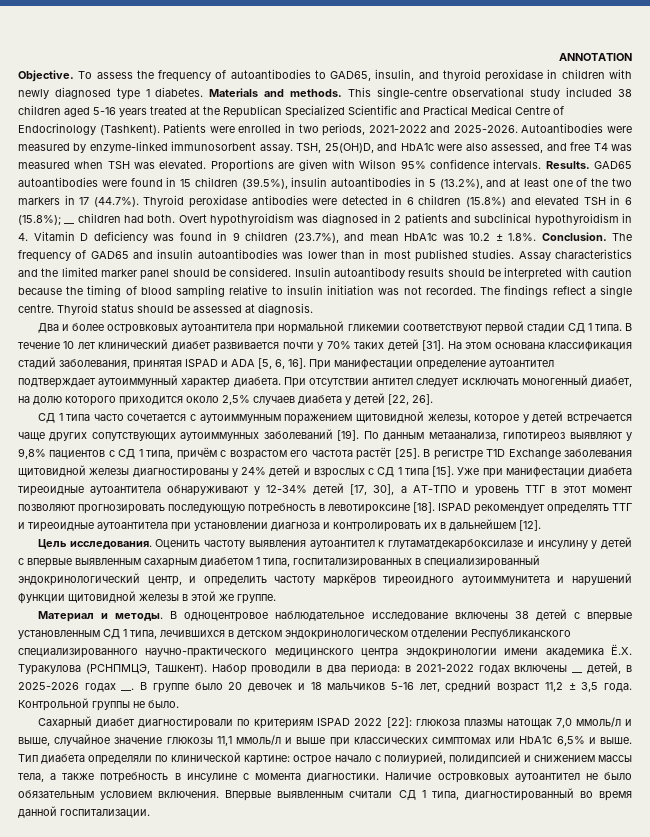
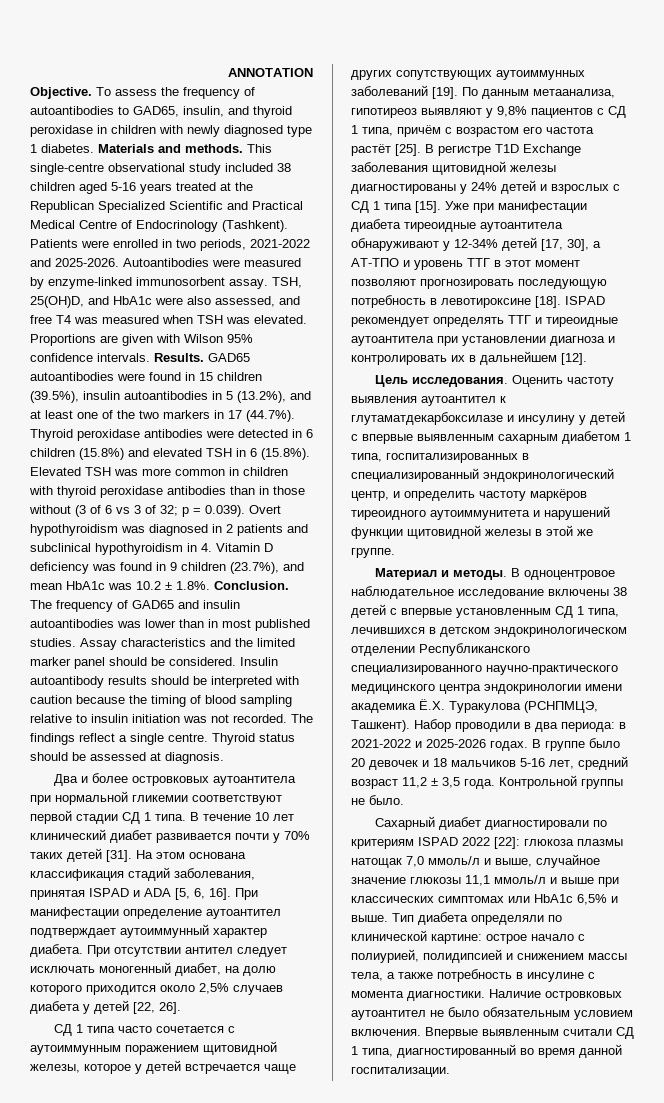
[18,215,76,225] [77,213,176,223] (15.8%); __ children had both. -> [261,448,310,460] [30,467,288,476] [29,486,305,498] [29,505,245,517] (15.8%). Elevated TSH was more common in children with thyroid peroxidase antibodies than in those without (3 of 6 vs 3 of 32; p = 0.039).
[478,665,568,674] [572,662,632,674] [18,682,135,692] годах включены __ детей, в 2025-2026 годах __. -> [415,739,528,751] и 2025-2026 годах.

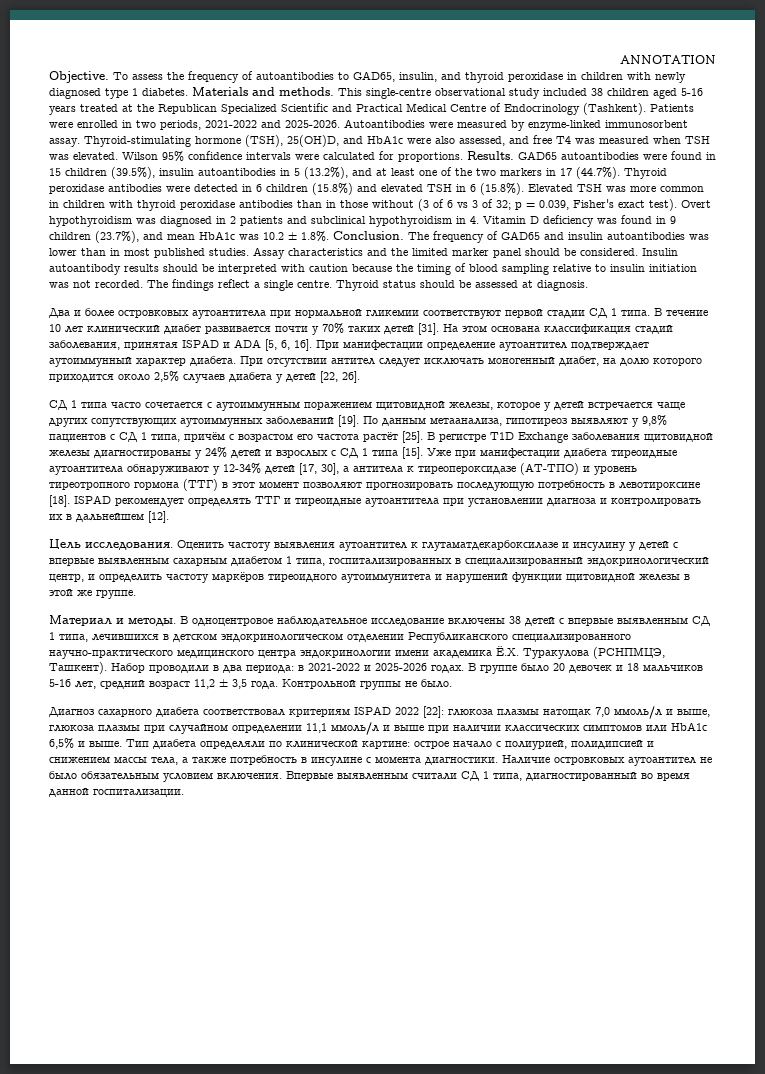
[272,277,302,288] TSH, -> [84,135,283,147] Thyroid-stimulating hormone (TSH),
[30,334,253,346] [30,353,150,362] Proportions are given with Wilson 95% confidence intervals. -> [122,151,463,162] Wilson 95% confidence intervals were calculated for proportions.
[205,505,245,517] 0.039). -> [539,199,677,211] 0.039, Fisher's exact test).
[351,258,490,270] АТ-ТПО и уровень ТТГ -> [353,463,637,475] [49,479,218,491] антитела к тиреопероксидазе (АТ-ТПО) и уровень тиреотропного гормона (ТТГ)
[456,608,551,618] установленным -> [617,617,688,625] выявленным
[375,816,608,830] Сахарный диабет диагностировали по -> [49,707,285,717] Диагноз сахарного диабета соответствовал
[536,854,600,868] [351,877,461,884] случайное значение глюкозы -> [49,724,302,734] глюкоза плазмы при случайном определении
[351,896,504,903] классических симптомах -> [453,724,642,732] наличии классических симптомов

